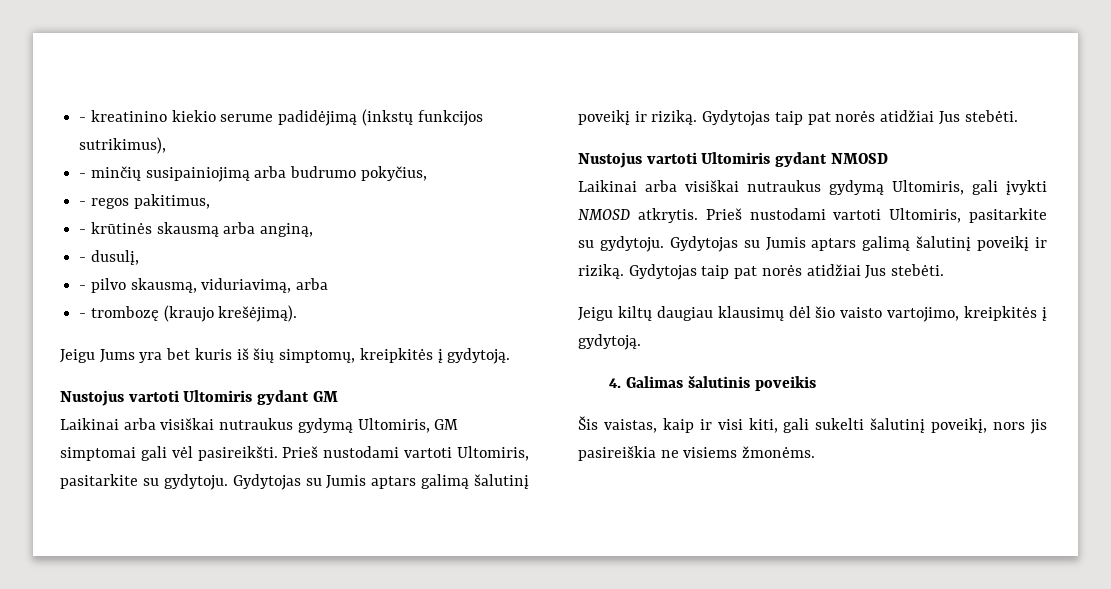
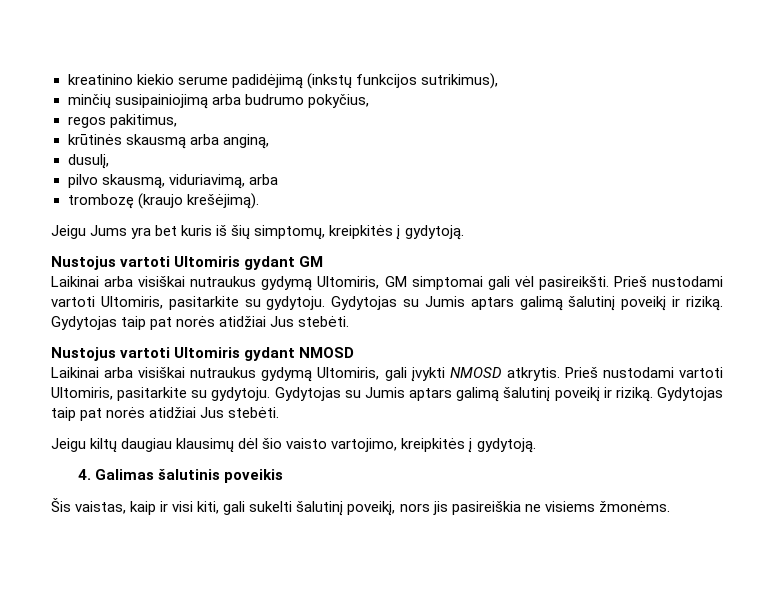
[79,117,87,122] - -> (67, 79) none
[79,173,87,178] - -> (498, 81) none
[79,201,87,206] - -> (369, 101) none
[79,229,87,234] - -> (177, 121) none
[79,257,87,262] - -> (269, 141) none
[79,285,87,290] - -> (109, 161) none
[79,313,87,318] - -> (278, 179) none

